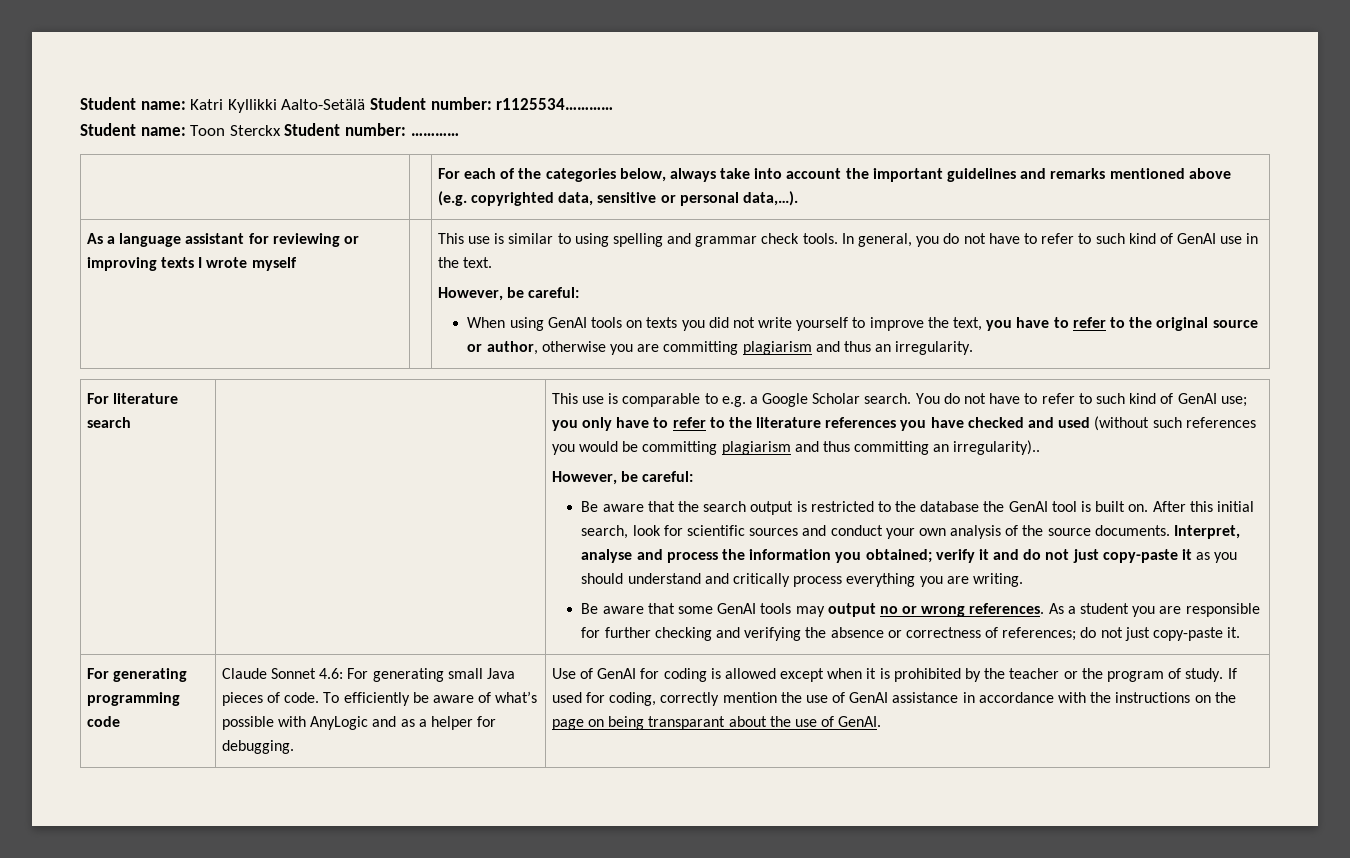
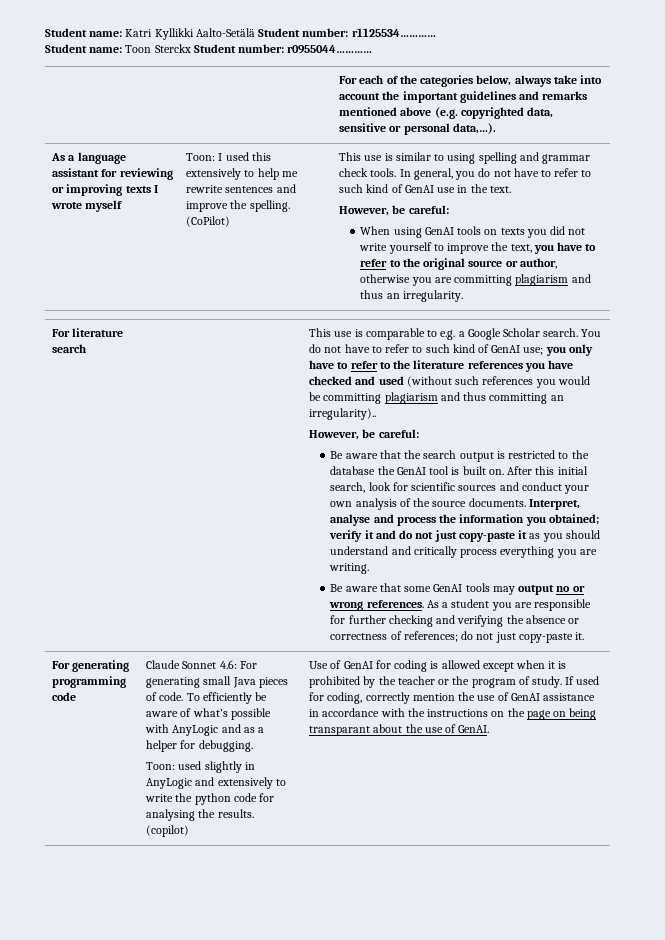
[410,133,459,136] ………… -> [287,45,373,54] r0955044…………
(297, 264) none -> [186,152,271,161] [186,168,298,180] [186,184,296,193] [186,200,290,212] [186,216,231,227] Toon: I used this extensively to help me rewrite sentences and improve the spelling. (CoPilot)
(294, 747) none -> [146,761,255,773] [146,777,286,789] [145,793,275,805] [146,809,254,821] [146,825,190,837] // Toon: used slightly in AnyLogic and extensively to write the python code for analysing the results. (copilot)

